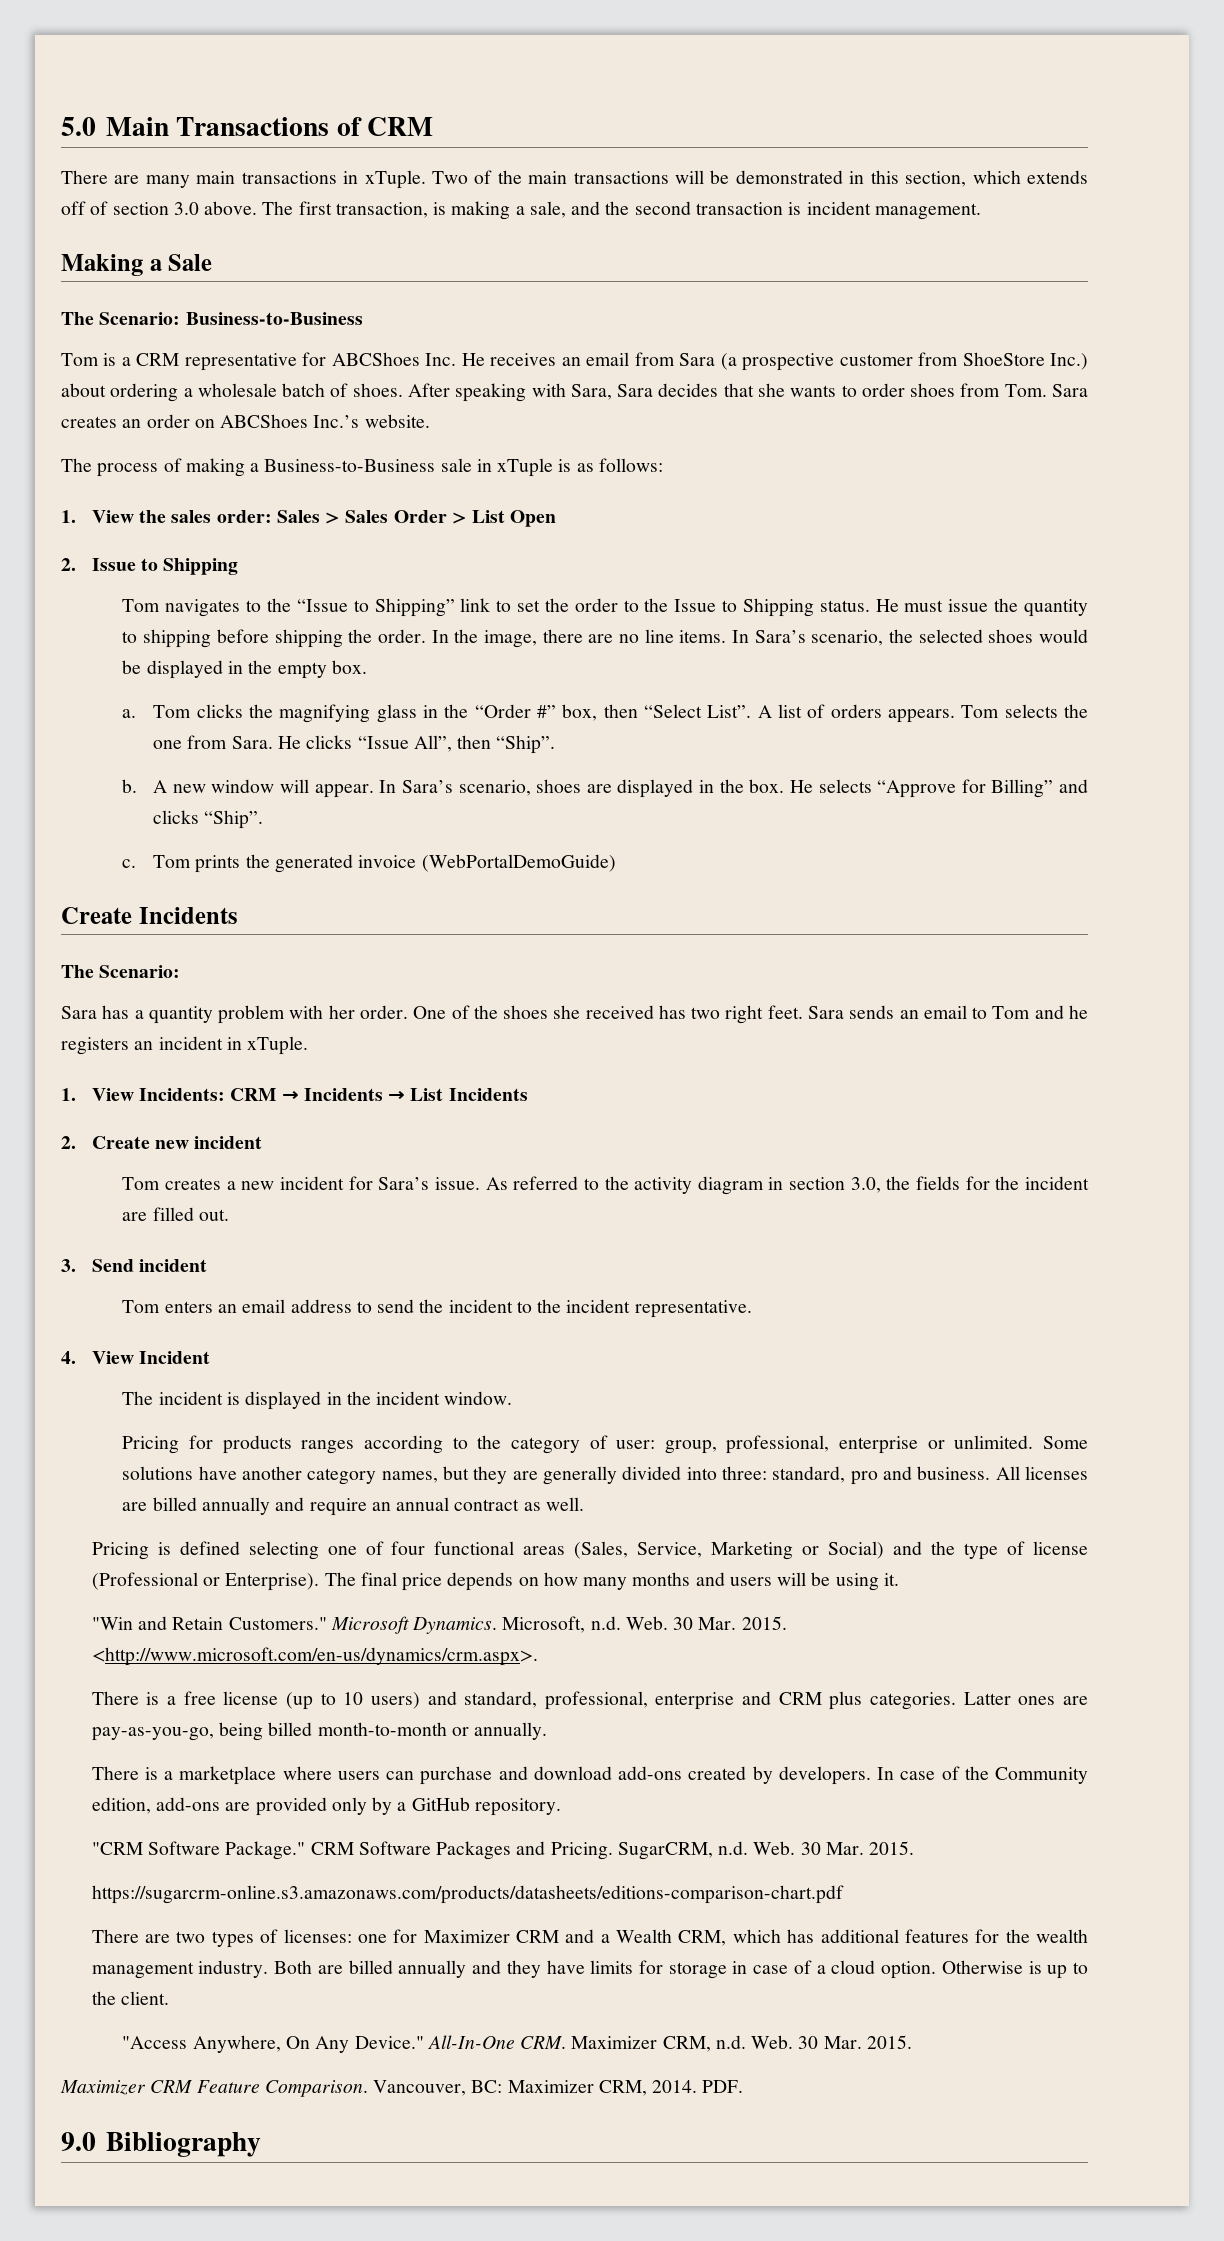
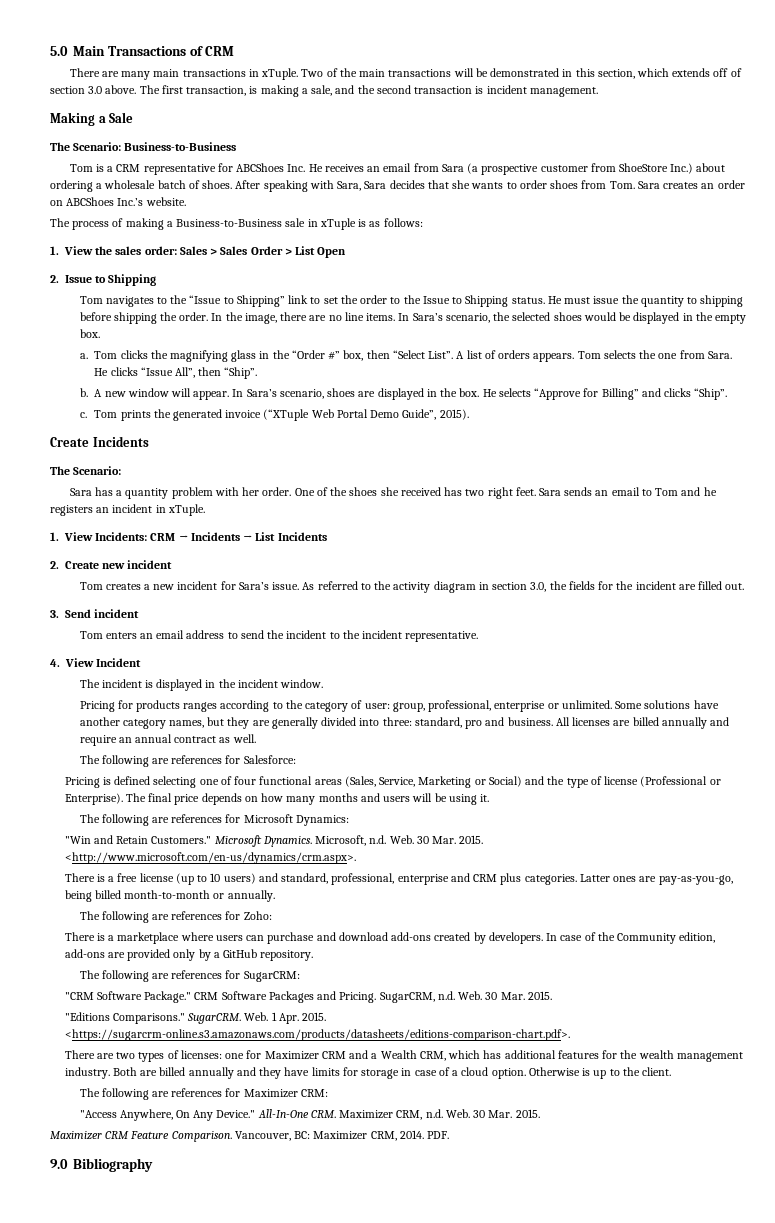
[421,854,616,872] (WebPortalDemoGuide) -> [263,409,469,421] (“XTuple Web Portal Demo Guide”, 2015).
(584, 1504) none -> [79,755,296,767] // The following are references for Salesforce:
(899, 1579) none -> [79,814,349,826] // The following are references for Microsoft Dynamics:
(548, 1731) none -> [79,911,272,923] // The following are references for Zoho:
(561, 1807) none -> [79,970,300,982] // The following are references for SugarCRM:
[91,1885,844,1904] https://sugarcrm-online.s3.amazonaws.com/products/datasheets/editions-comparison-chart.pdf -> [64,1012,327,1024] [64,1029,570,1041] "Editions Comparisons." SugarCRM. Web. 1 Apr. 2015. <https://sugarcrm-online.s3.amazonaws.com/products/datasheets/editions-comparison-chart.pdf>.
(169, 1998) none -> [79,1088,328,1100] // The following are references for Maximizer CRM:

